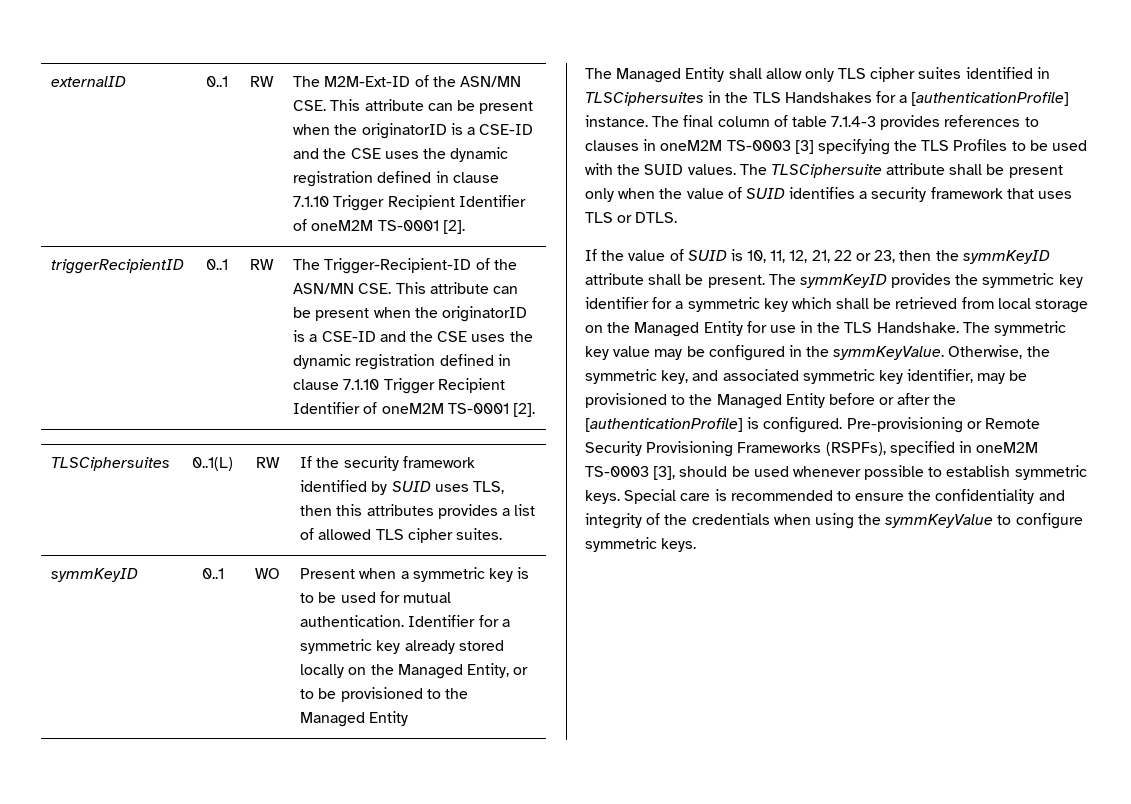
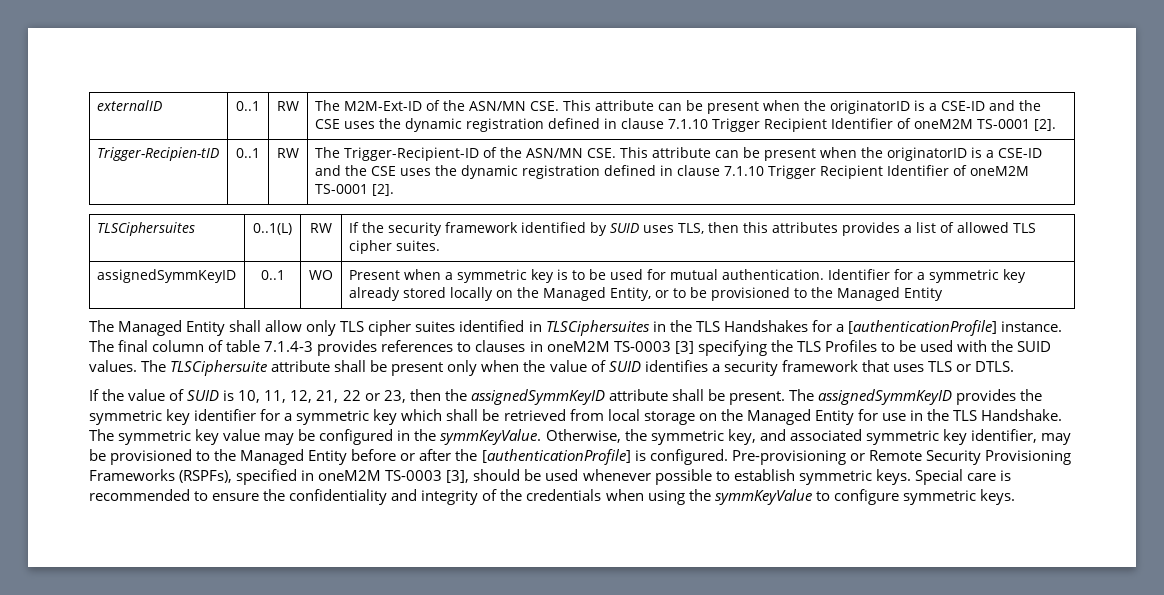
[51,259,185,274] triggerRecipientID -> [96,147,219,161] Trigger-Recipien-tID
[51,568,139,582] symmKeyID -> [96,269,236,283] assignedSymmKeyID
[962,250,1050,264] symmKeyID -> [470,389,605,405] assignedSymmKeyID
[799,274,887,288] symmKeyID -> [818,389,953,405] assignedSymmKeyID

